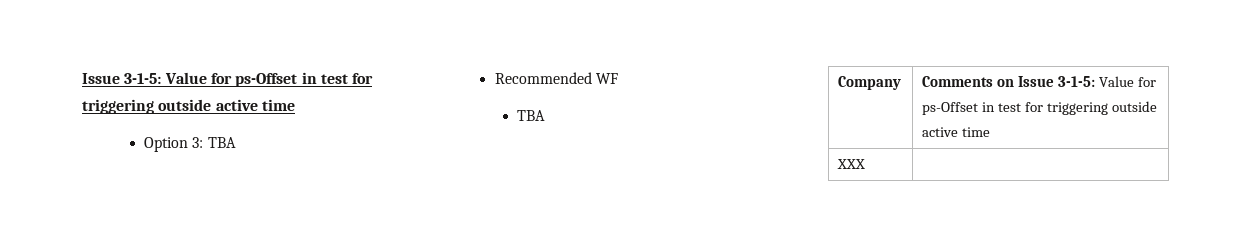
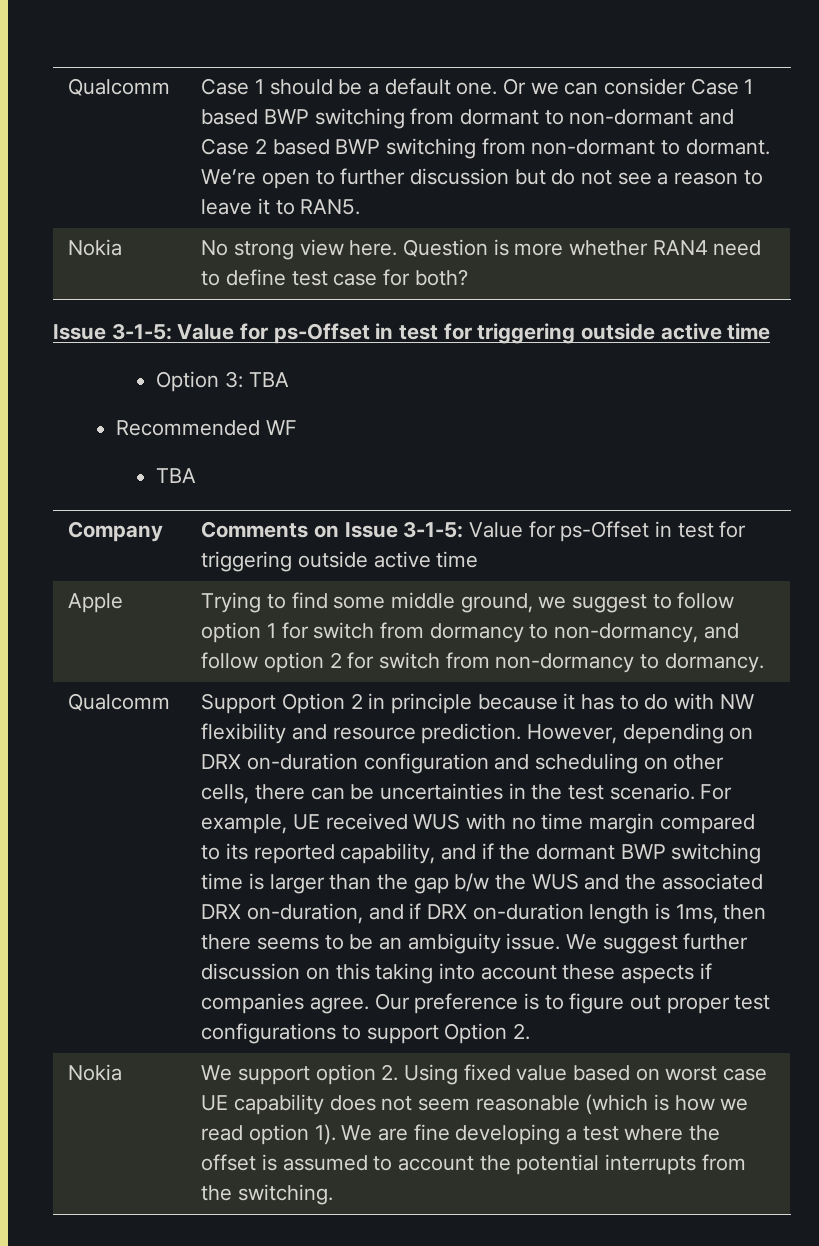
(82, 78) none -> [68,78,171,96] [201,78,754,95] [201,108,735,129] [201,138,770,159] [201,168,763,189] [201,198,361,215] [68,239,123,256] [201,239,762,260] [201,269,468,286] Qualcomm | Case 1 should be a default one. Or we can consider Case 1 based BWP switching from dormant to non-dormant and Case 2 based BWP switching from non-dormant to dormant. We’re open to further discussion but do not see a reason to leave it to RAN5. // Nokia | No strong view here. Question is more whether RAN4 need to define test case for both? //
[837,159,866,169] XXX | -> [68,593,124,613] [201,592,735,613] [201,622,739,643] [201,652,764,673] [68,693,171,711] [201,693,754,714] [201,723,754,744] [201,753,725,774] [201,783,733,804] [201,813,755,834] [201,843,762,864] [201,873,763,894] [201,903,767,924] [201,933,749,954] [201,963,712,984] [201,993,771,1014] [201,1023,531,1044] [68,1064,123,1081] [201,1064,768,1085] [201,1094,749,1115] [201,1124,721,1145] [201,1154,746,1175] [201,1184,334,1205] Apple | Trying to find some middle ground, we suggest to follow option 1 for switch from dormancy to non-dormancy, and follow option 2 for switch from non-dormancy to dormancy. // Qualcomm | Support Option 2 in principle because it has to do with NW flexibility and resource prediction. However, depending on DRX on-duration configuration and scheduling on other cells, there can be uncertainties in the test scenario. For example, UE received WUS with no time margin compared to its reported capability, and if the dormant BWP switching time is larger than the gap b/w the WUS and the associated DRX on-duration, and if DRX on-duration length is 1ms, then there seems to be an ambiguity issue. We suggest further discussion on this taking into account these aspects if companies agree. Our preference is to figure out proper test configurations to support Option 2. // Nokia | We support option 2. Using fixed value based on worst case UE capability does not seem reasonable (which is how we read option 1). We are fine developing a test where the offset is assumed to account the potential interrupts from the switching.

